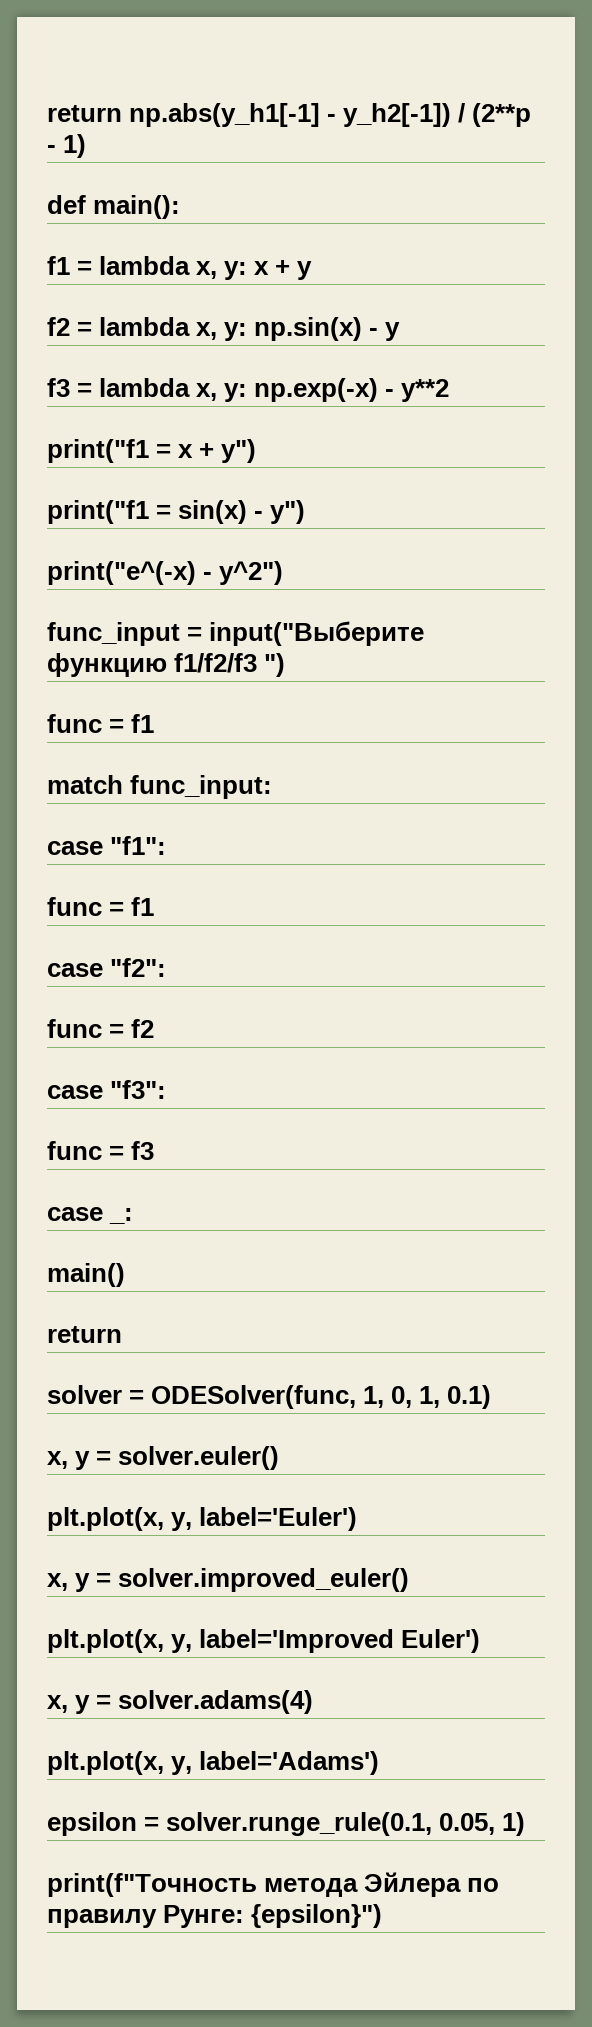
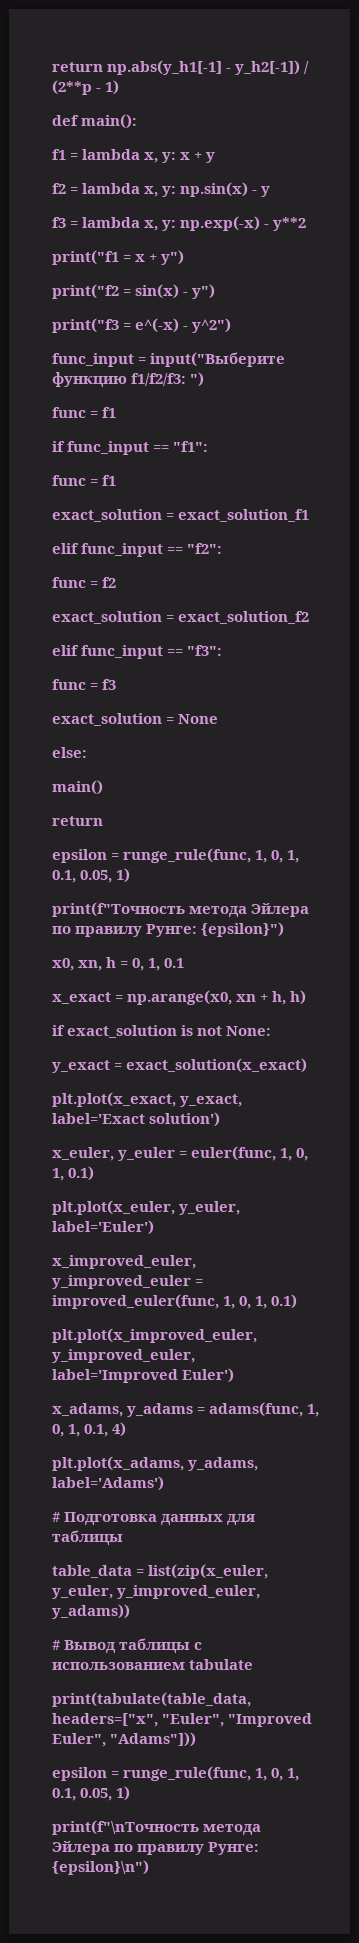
[47,500,149,524] print("f1 -> [52,284,119,299] print("f2
[47,561,196,585] print("e^(-x) -> [52,318,180,333] print("f3 = e^(-x)
[174,653,258,673] f1/f2/f3 -> [131,373,187,386] f1/f2/f3:
[47,775,273,799] [47,841,103,855] match func_input: // case -> [52,441,170,455] if func_input ==
[47,958,167,977] [47,1019,155,1038] [47,1080,167,1099] [47,1141,155,1160] [47,1207,134,1224] [47,1263,125,1287] [47,1326,122,1343] [47,1385,492,1409] [47,1446,280,1470] [47,1507,358,1531] [47,1568,410,1592] [47,1629,481,1653] [47,1690,314,1714] [47,1751,380,1775] [47,1812,433,1836] case "f2": // func = f2 // case "f3": // func = f3 // case _: // main() // return // solver = ODESolver(func, 1, 0, 1, 0.1) // x, y = solver.euler() // plt.plot(x, y, label='Euler') // x, y = solver.improved_euler() // plt.plot(x, y, label='Improved Euler') // x, y = solver.adams(4) // plt.plot(x, y, label='Adams') // epsilon = solver.runge_rule(0.1, -> [52,509,310,522] [52,543,223,557] [52,577,117,588] [52,611,310,624] [52,645,223,659] [52,679,117,690] [52,713,219,726] [52,747,87,758] [52,780,103,795] [52,816,103,826] [52,848,300,863] [52,870,76,883] exact_solution = exact_solution_f1 // elif func_input == "f2": // func = f2 // exact_solution = exact_solution_f2 // elif func_input == "f3": // func = f3 // exact_solution = None // else: // main() // return // epsilon = runge_rule(func, 1, 0, 1, 0.1,
(383, 1916) none -> [52,957,185,971] [52,990,307,1005] [52,1025,272,1038] [52,1058,308,1073] [52,1092,243,1107] [52,1112,221,1127] [52,1146,309,1161] [52,1166,95,1181] [52,1200,241,1215] [52,1220,154,1235] [52,1255,196,1269] [52,1275,204,1289] [52,1294,298,1309] [52,1328,257,1343] [52,1349,195,1363] [52,1368,235,1383] [52,1402,320,1417] [52,1422,127,1437] [52,1456,259,1471] [52,1476,164,1491] [52,1512,256,1526] [52,1530,123,1546] [52,1564,269,1579] [52,1585,261,1599] [52,1604,130,1619] [52,1638,203,1654] [52,1659,254,1670] [52,1692,251,1707] [52,1713,313,1727] [52,1732,197,1747] [52,1766,300,1781] [52,1786,131,1801] [52,1820,262,1836] [52,1841,260,1855] [52,1860,149,1875] // x0, xn, h = 0, 1, 0.1 // x_exact = np.arange(x0, xn + h, h) // if exact_solution is not None: // y_exact = exact_solution(x_exact) // plt.plot(x_exact, y_exact, label='Exact solution') // x_euler, y_euler = euler(func, 1, 0, 1, 0.1) // plt.plot(x_euler, y_euler, label='Euler') // x_improved_euler, y_improved_euler = improved_euler(func, 1, 0, 1, 0.1) // plt.plot(x_improved_euler, y_improved_euler, label='Improved Euler') // x_adams, y_adams = adams(func, 1, 0, 1, 0.1, 4) // plt.plot(x_adams, y_adams, label='Adams') // # Подготовка данных для таблицы // table_data = list(zip(x_euler, y_euler, y_improved_euler, y_adams)) // # Вывод таблицы с использованием tabulate // print(tabulate(table_data, headers=["x", "Euler", "Improved Euler", "Adams"])) // epsilon = runge_rule(func, 1, 0, 1, 0.1, 0.05, 1) // print(f"\nТочность метода Эйлера по правилу Рунге: {epsilon}\n")

